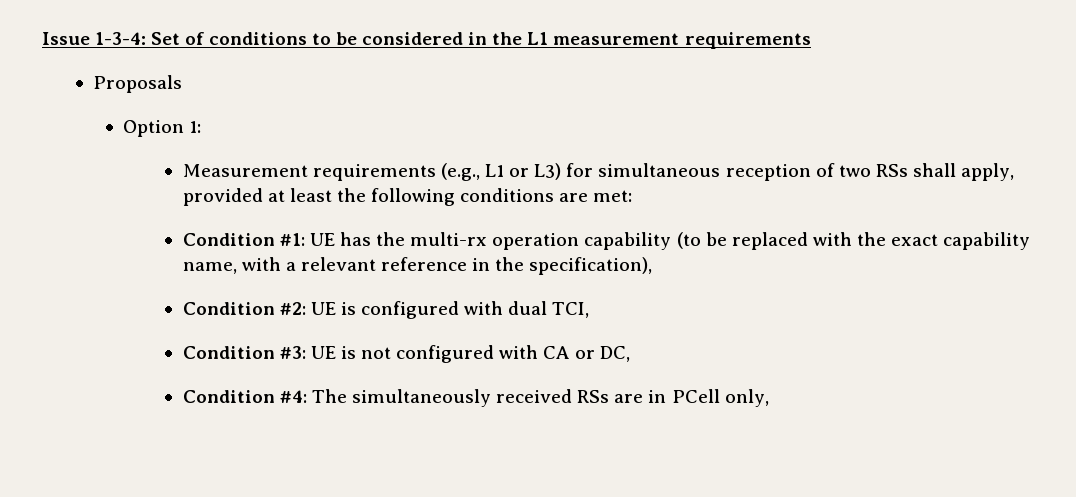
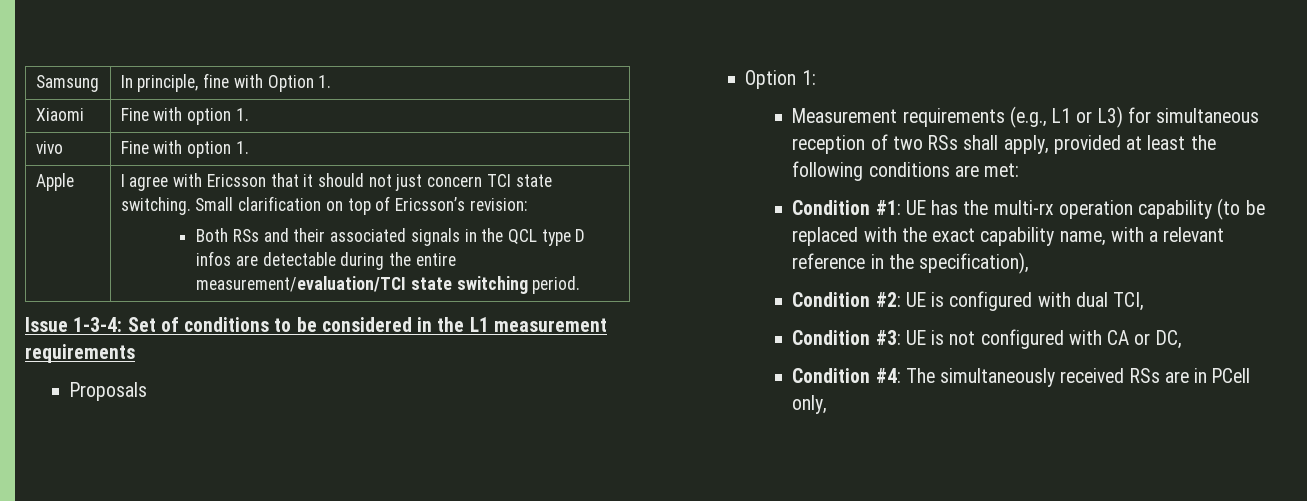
(42, 38) none -> [35,75,99,92] [120,73,332,92] [35,108,84,121] [120,107,249,125] [35,141,63,154] [120,140,249,158] [35,173,74,191] [120,173,552,191] [120,196,527,215] [196,228,586,246] [196,251,456,270] [196,276,581,294] Samsung | In principle, fine with Option 1. // Xiaomi | Fine with option 1. // vivo | Fine with option 1. // Apple | I agree with Ericsson that it should not just concern TCI state switching. Small clarification on top of Ericsson’s revision: // Both RSs and their associated signals in the QCL type D infos are detectable during the entire measurement/evaluation/TCI state switching period. //

